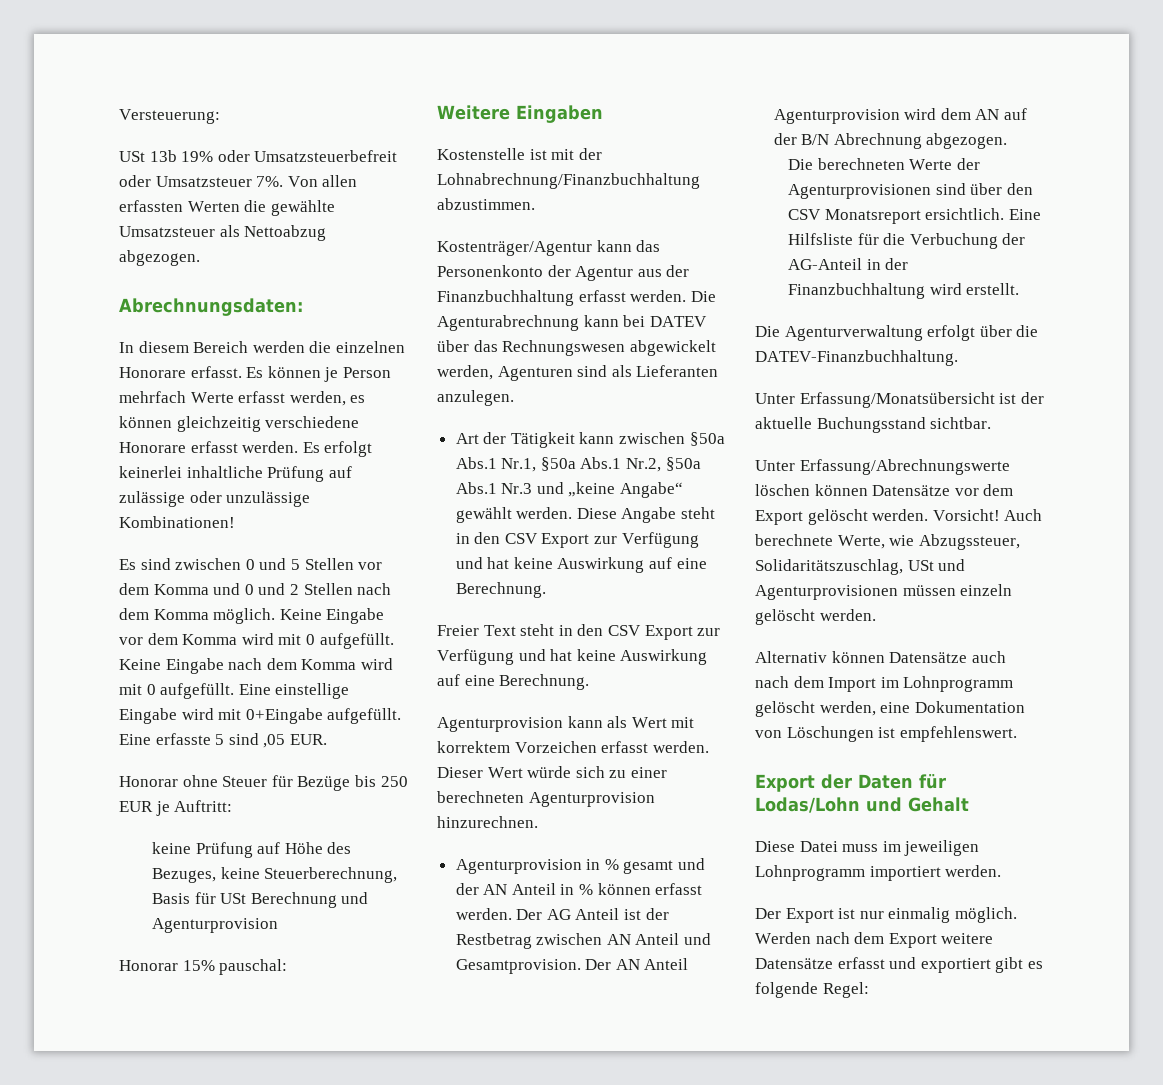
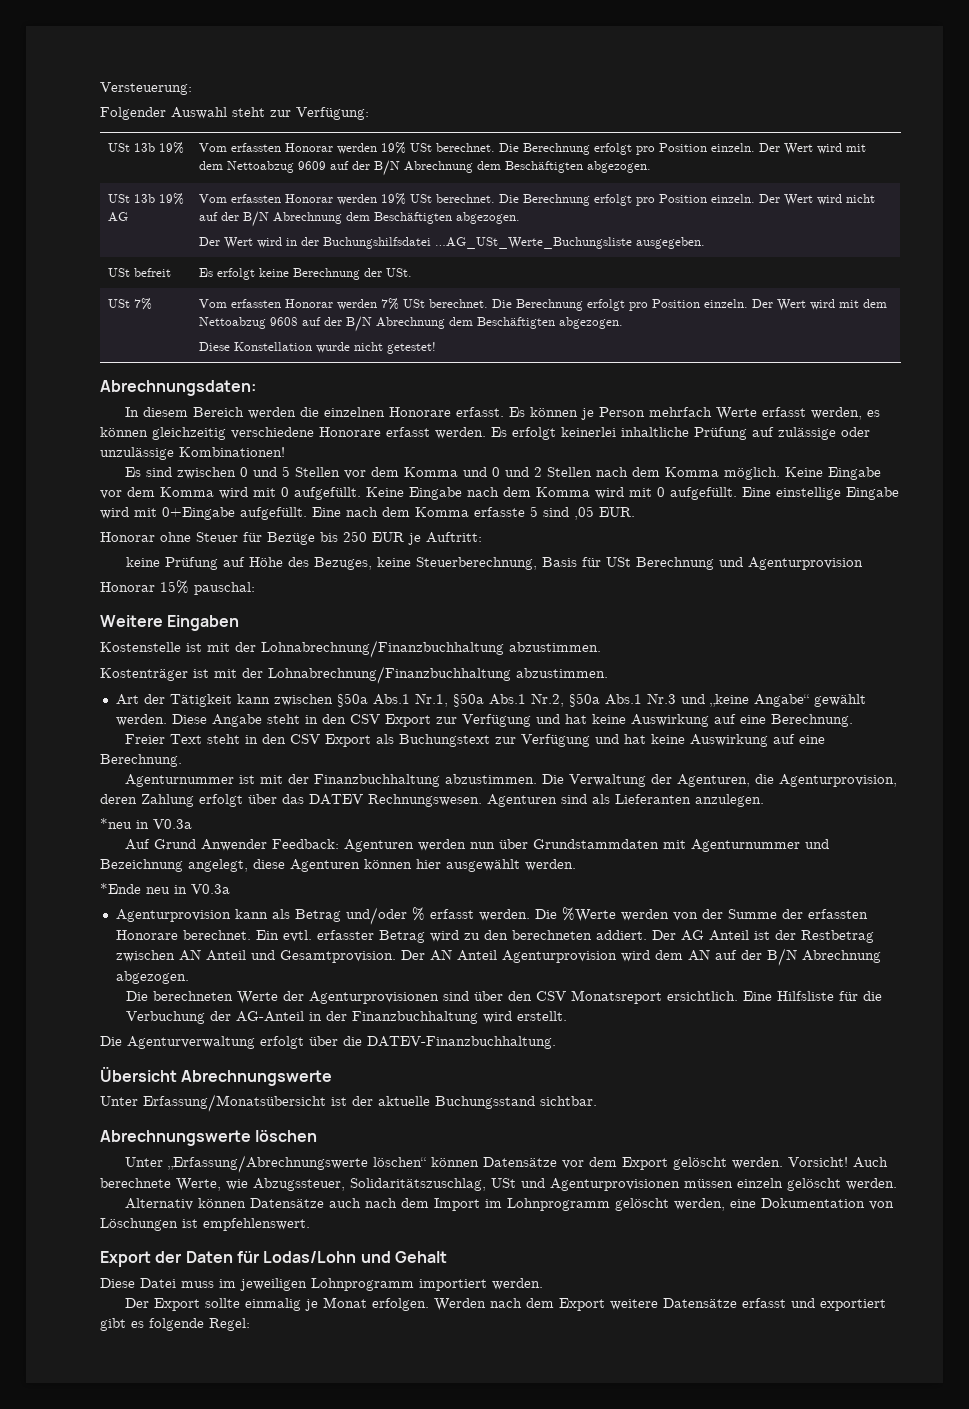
[119,150,398,162] [119,175,358,187] [119,200,335,216] [119,225,327,241] [119,250,200,266] USt 13b 19% oder Umsatzsteuerbefreit oder Umsatzsteuer 7%. Von allen erfassten Werten die gewählte Umsatzsteuer als Nettoabzug abgezogen. -> [100,107,369,120] [107,142,184,154] [198,142,866,155] [198,160,651,176] [107,193,184,205] [107,212,128,222] [198,193,875,206] [198,211,520,227] [198,237,705,249] [107,268,171,277] [198,268,412,280] [107,298,152,310] [198,298,887,311] [198,316,623,332] [198,342,436,354] Folgender Auswahl steht zur Verfügung: // USt 13b 19% | Vom erfassten Honorar werden 19% USt berechnet. Die Berechnung erfolgt pro Position einzeln. Der Wert wird mit dem Nettoabzug 9609 auf der B/N Abrechnung dem Beschäftigten abgezogen. // USt 13b 19% AG | Vom erfassten Honorar werden 19% USt berechnet. Die Berechnung erfolgt pro Position einzeln. Der Wert wird nicht auf der B/N Abrechnung dem Beschäftigten abgezogen. // Der Wert wird in der Buchungshilfsdatei …AG_USt_Werte_Buchungsliste ausgegeben. // USt befreit | Es erfolgt keine Berechnung der USt. // USt 7% | Vom erfassten Honorar werden 7% USt berechnet. Die Berechnung erfolgt pro Position einzeln. Der Wert wird mit dem Nettoabzug 9608 auf der B/N Abrechnung dem Beschäftigten abgezogen. // Diese Konstellation wurde nicht getestet!
(151, 739) none -> [346,507,469,517] nach dem Komma
[437,240,661,256] [437,265,690,281] [437,290,716,306] [437,315,707,331] [437,340,716,356] [437,365,719,381] [437,390,514,406] Kostenträger/Agentur kann das Personenkonto der Agentur aus der Finanzbuchhaltung erfasst werden. Die Agenturabrechnung kann bei DATEV über das Rechnungswesen abgewickelt werden, Agenturen sind als Lieferanten anzulegen. -> [100,666,608,684] Kostenträger ist mit der Lohnabrechnung/Finanzbuchhaltung abzustimmen.
[697,628,721,636] [437,649,708,665] [437,674,590,690] [437,716,695,732] [437,741,709,753] [437,766,667,778] [437,791,655,807] [437,816,538,828] [455,858,706,874] [455,883,703,895] [455,908,512,920] zur Verfügung und hat keine Auswirkung auf eine Berechnung. // Agenturprovision kann als Wert mit korrektem Vorzeichen erfasst werden. Dieser Wert würde sich zu einer berechneten Agenturprovision hinzurechnen. // Agenturprovision in % gesamt und der AN Anteil in % können erfasst werden. -> [375,734,825,747] [100,754,182,767] [124,774,897,787] [100,794,764,807] [100,818,192,829] [124,839,829,852] [100,859,576,872] [100,883,230,894] [115,907,868,925] [115,930,647,943] als Buchungstext zur Verfügung und hat keine Auswirkung auf eine Berechnung. // Agenturnummer ist mit der Finanzbuchhaltung abzustimmen. Die Verwaltung der Agenturen, die Agenturprovision, deren Zahlung erfolgt über das DATEV Rechnungswesen. Agenturen sind als Lieferanten anzulegen. // *neu in V0.3a // Auf Grund Anwender Feedback: Agenturen werden nun über Grundstammdaten mit Agenturnummer und Bezeichnung angelegt, diese Agenturen können hier ausgewählt werden. // *Ende neu in V0.3a // Agenturprovision kann als Betrag und/oder % erfasst werden. Die %Werte werden von der Summe der erfassten Honorare berechnet. Ein evtl. erfasster Betrag wird zu den berechneten addiert.
(958, 358) none -> [100,1067,333,1086] // Übersicht Abrechnungswerte
[755,459,1010,475] [755,484,810,496] // Unter Erfassung/Abrechnungswerte löschen -> [100,1130,318,1146] [124,1155,426,1173] // Abrechnungswerte löschen // Unter „Erfassung/Abrechnungswerte löschen“
[838,907,1017,923] ist nur einmalig möglich. -> [204,1297,429,1311] sollte einmalig je Monat erfolgen.

